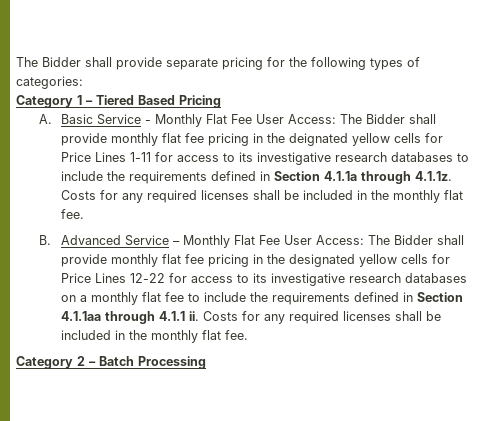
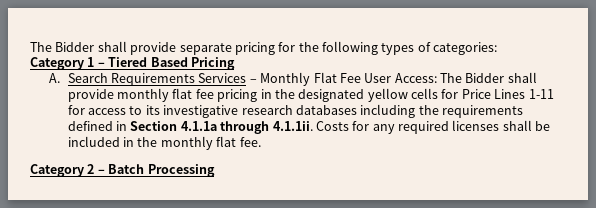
[61,114,437,127] [61,133,444,146] [61,152,470,165] [61,171,453,184] [61,190,464,203] [61,209,85,219] [38,235,170,246] Basic Service - Monthly Flat Fee User Access: The Bidder shall provide monthly flat fee pricing in the deignated yellow cells for Price Lines 1-11 for access to its investigative research databases to include the requirements defined in Section 4.1.1a through 4.1.1z. Costs for any required licenses shall be included in the monthly flat fee. // B. Advanced Service -> [67,73,247,86] Search Requirements Services
[130,273,468,286] [61,292,464,305] [61,311,200,324] 12-22 for access to its investigative research databases on a monthly flat fee to include the requirements defined in Section 4.1.1aa through 4.1.1 ii. -> [528,89,554,99] [67,104,524,118] [67,121,313,134] 1-11 for access to its investigative research databases including the requirements defined in Section 4.1.1a through 4.1.1ii.

